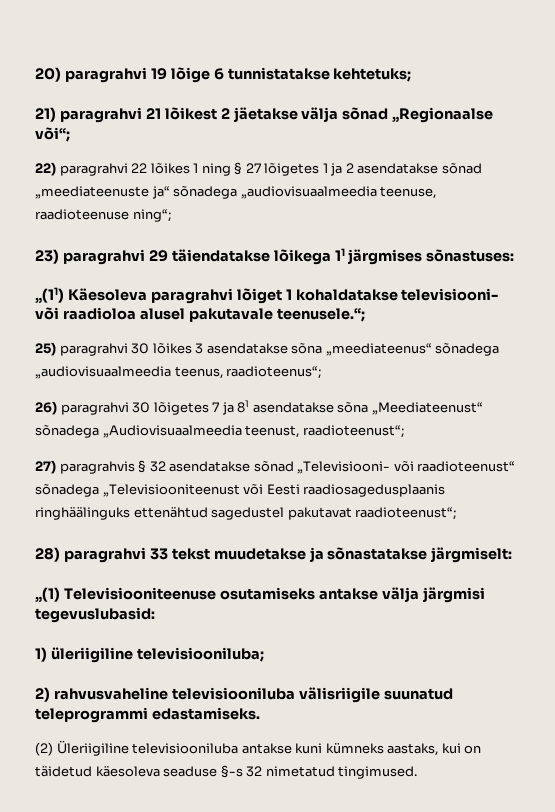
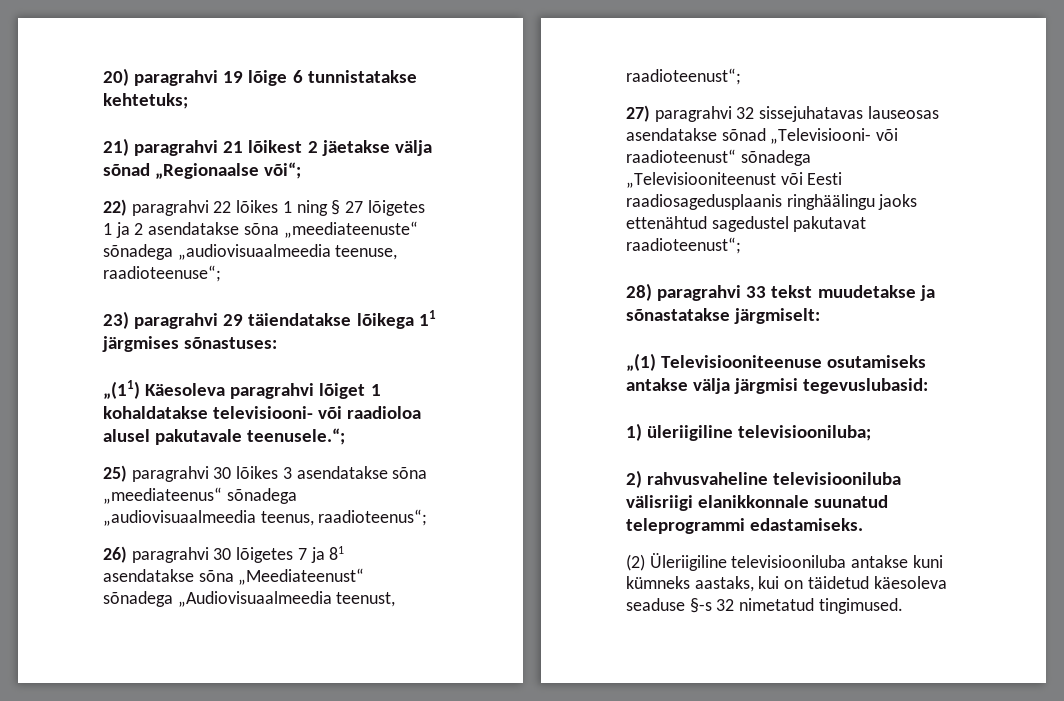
[441,163,482,174] [35,186,170,199] sõnad „meediateenuste ja“ -> [243,221,418,238] sõna „meediateenuste“
[35,209,171,222] raadioteenuse ning“; -> [103,265,221,282] raadioteenuse“;
[59,460,166,474] paragrahvis § 32 -> [654,106,939,122] paragrahvi 32 sissejuhatavas lauseosas
[35,507,130,520] ringhäälinguks -> [786,194,918,210] ringhäälingu jaoks
[298,687,380,703] välisriigile -> [626,495,810,511] välisriigi elanikkonnale

